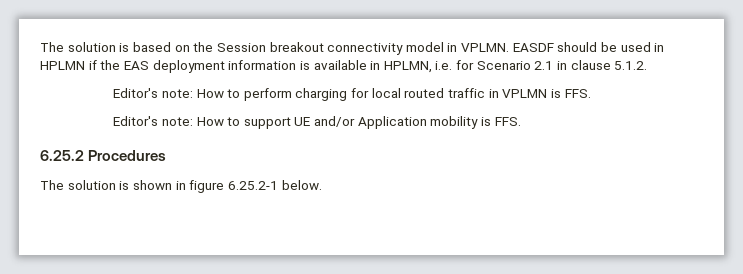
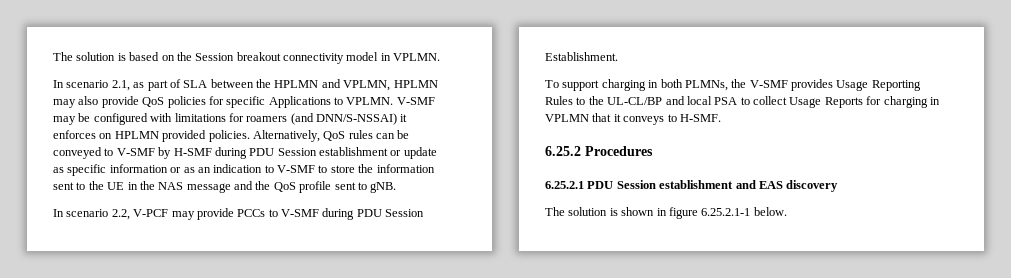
[512,42,665,52] [40,60,648,73] [113,88,591,101] [113,116,521,129] [40,150,167,161] EASDF should be used in HPLMN if the EAS deployment information is available in HPLMN, i.e. for Scenario 2.1 in clause 5.1.2. // Editor's note: How to perform charging for local routed traffic in VPLMN is FFS. // Editor's note: How to support UE and/or Application mobility is FFS. // 6.25.2 Procedures -> [53,79,438,91] [53,96,435,108] [53,113,408,125] [53,130,410,142] [53,147,437,159] [53,164,435,176] [53,181,397,193] [53,208,425,220] [545,52,618,61] [545,79,921,91] [545,96,940,108] [545,113,721,125] [545,146,653,156] [545,180,839,192] // In scenario 2.1, as part of SLA between the HPLMN and VPLMN, HPLMN may also provide QoS policies for specific Applications to VPLMN. V-SMF may be configured with limitations for roamers (and DNN/S-NSSAI) it enforces on HPLMN provided policies. Alternatively, QoS rules can be conveyed to V-SMF by H-SMF during PDU Session establishment or update as specific information or as an indication to V-SMF to store the information sent to the UE in the NAS message and the QoS profile sent to gNB. // In scenario 2.2, V-PCF may provide PCCs to V-SMF during PDU Session Establishment. // To support charging in both PLMNs, the V-SMF provides Usage Reporting Rules to the UL-CL/BP and local PSA to collect Usage Reports for charging in VPLMN that it conveys to H-SMF. // 6.25.2 Procedures // 6.25.2.1 PDU Session establishment and EAS discovery
[227,181,278,190] 6.25.2-1 -> [701,208,751,216] 6.25.2.1-1

